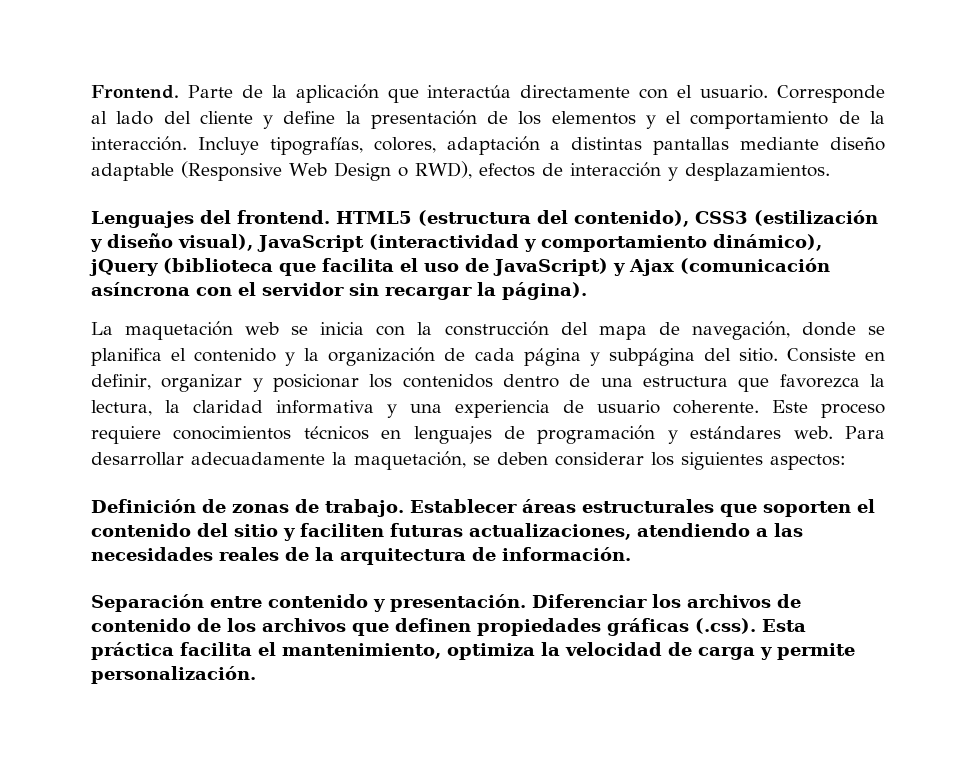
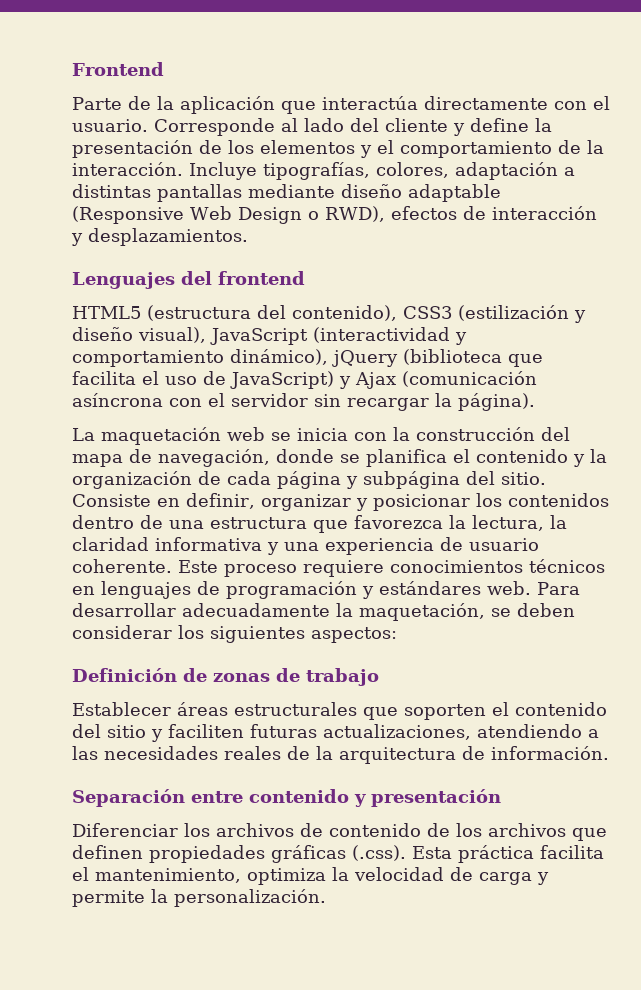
[91,85,179,99] Frontend. -> [72,62,164,76] Frontend //
[237,210,330,224] frontend. -> [218,271,305,285] frontend //
[325,499,404,517] trabajo. -> [306,668,379,686] trabajo //
[390,594,526,612] presentación. -> [371,789,501,807] presentación //
(855, 651) none -> [151,889,168,903] la

